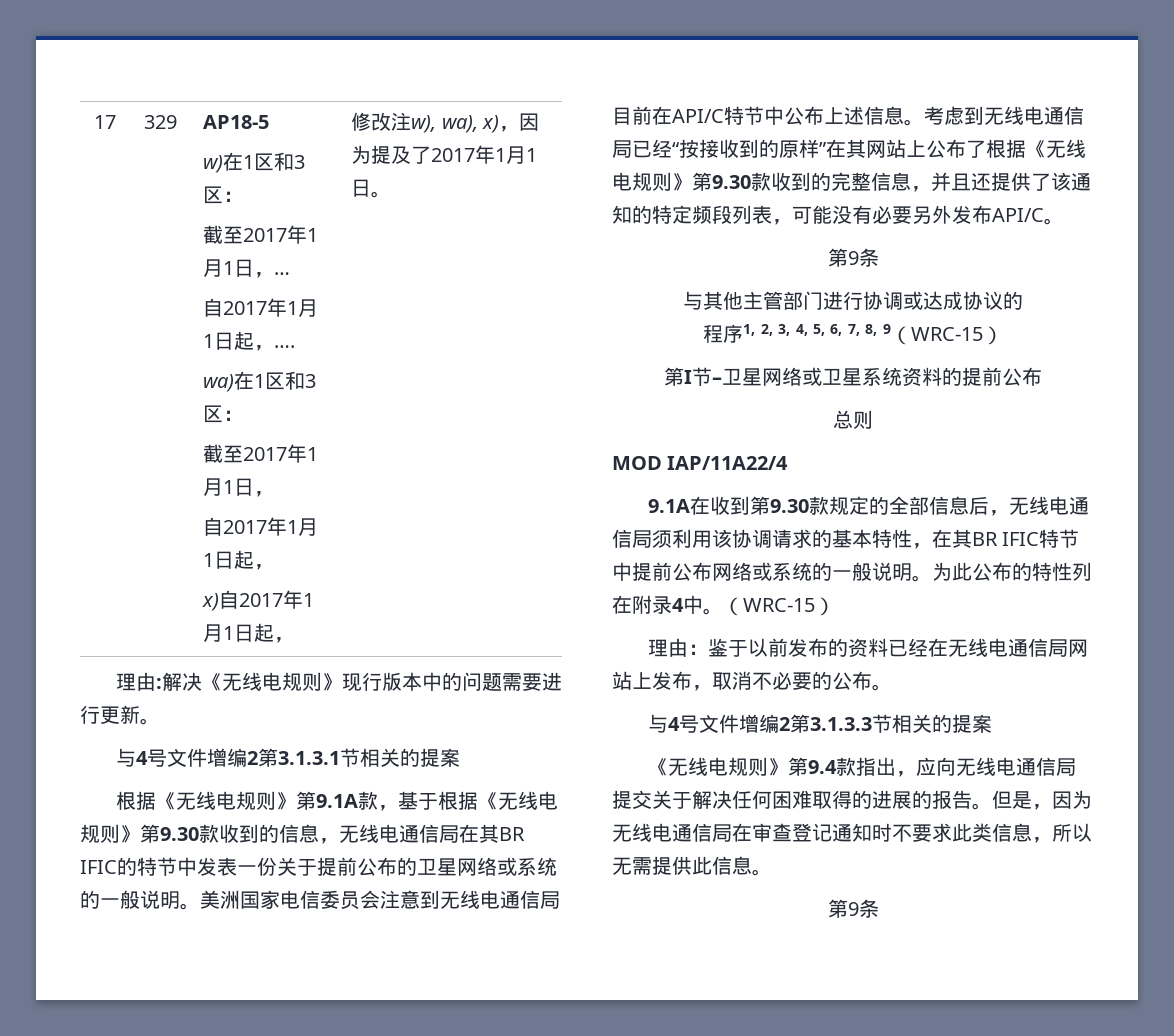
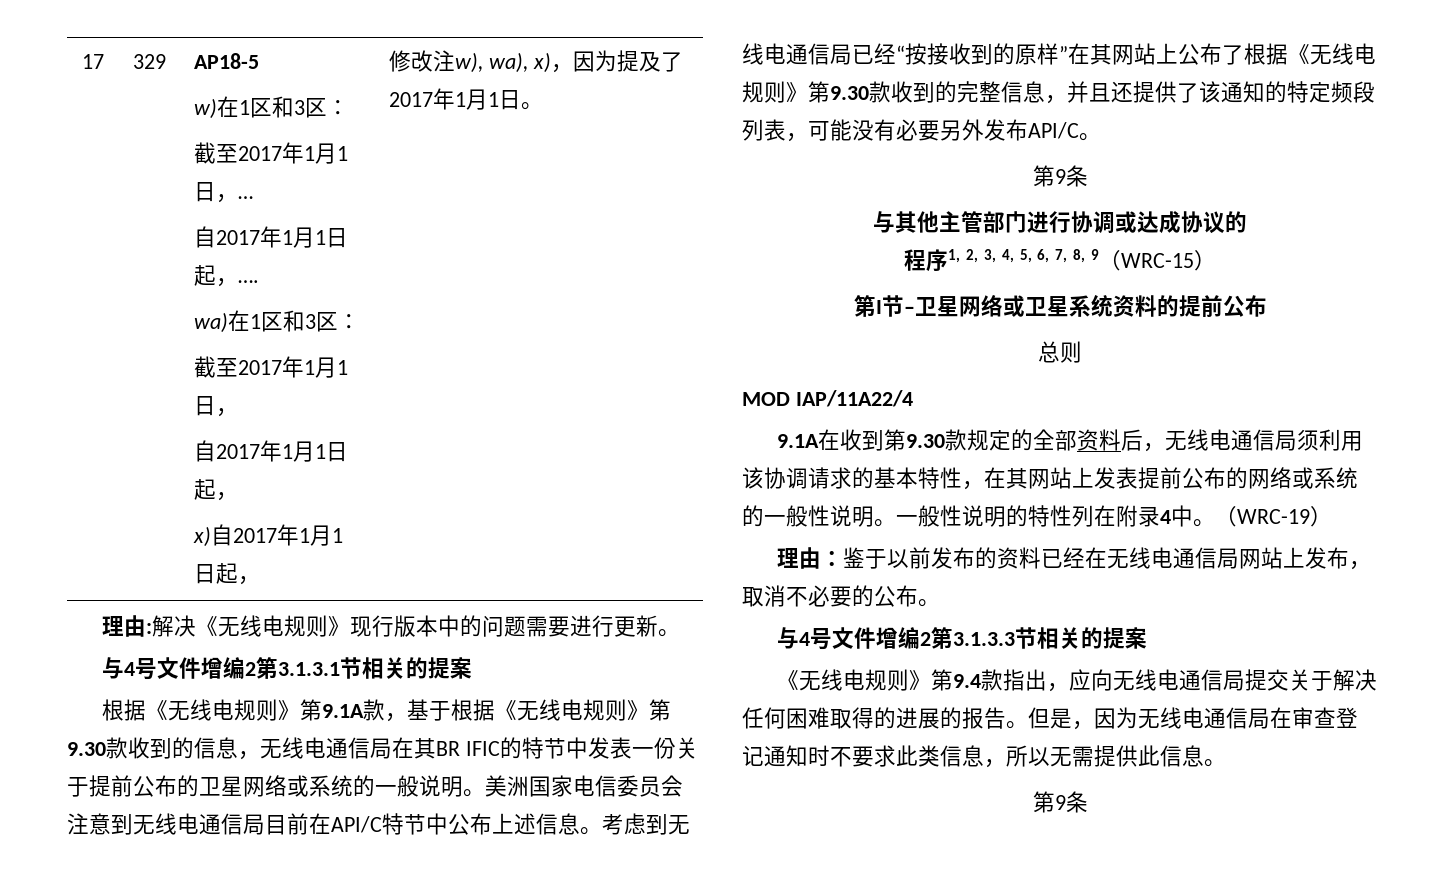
[928,496,969,515] 信息 -> [1076,429,1121,451] 资料
[972,529,1080,548] [612,562,1012,582] BR IFIC特节中提前公布网络或系统的一般说明。为此公布 -> [1028,467,1358,489] [742,505,1006,527] 网站上发表提前公布的网络或系统的一般性说明。一般性说明
[743,598,815,612] WRC-15 -> [1237,509,1310,524] WRC-19

